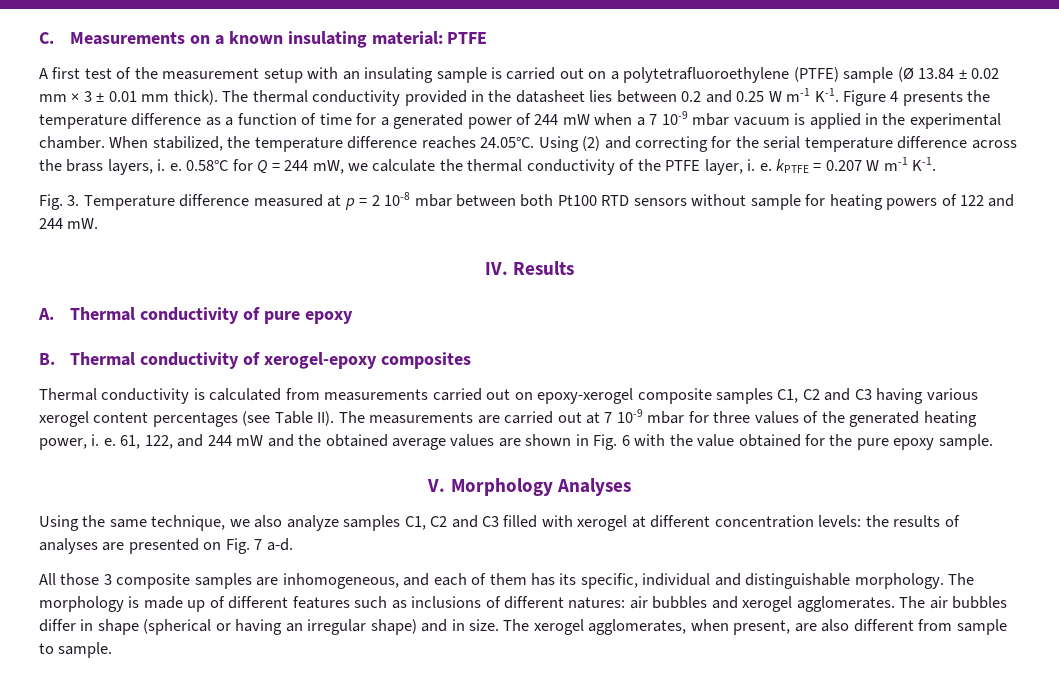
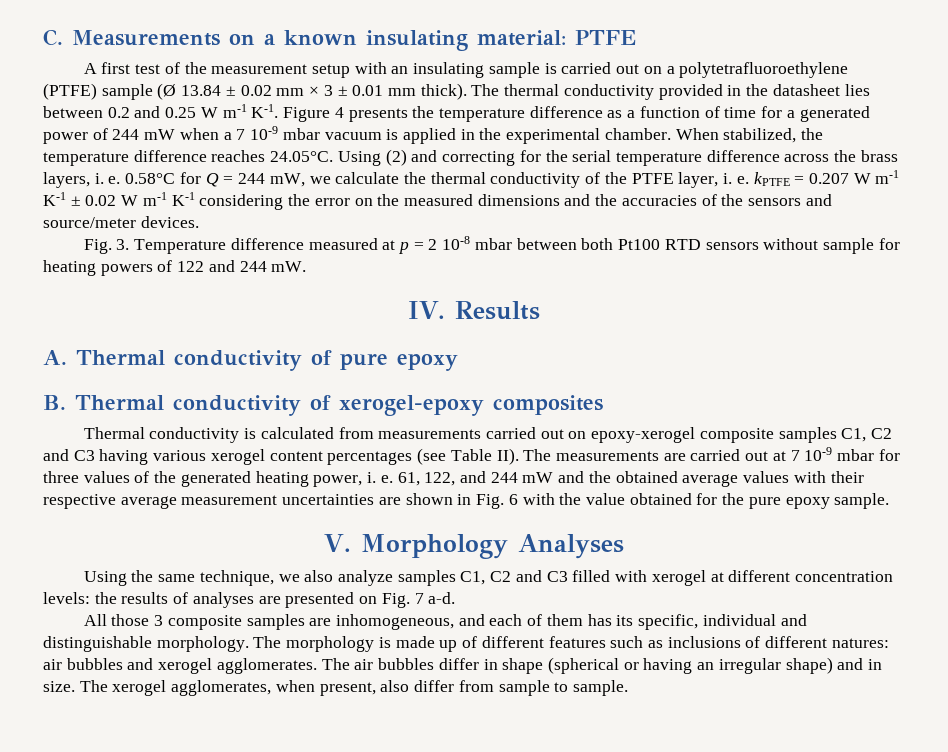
[912,157,937,171] K-1. -> [43,192,832,210] [43,216,199,228] K-1 ± 0.02 W m-1 K-1 considering the error on the measured dimensions and the accuracies of the sensors and source/meter devices.
(495, 440) none -> [793,471,864,483] [43,494,375,509] with their respective average measurement uncertainties
[794,619,914,632] are also different -> [380,680,455,692] also differ

